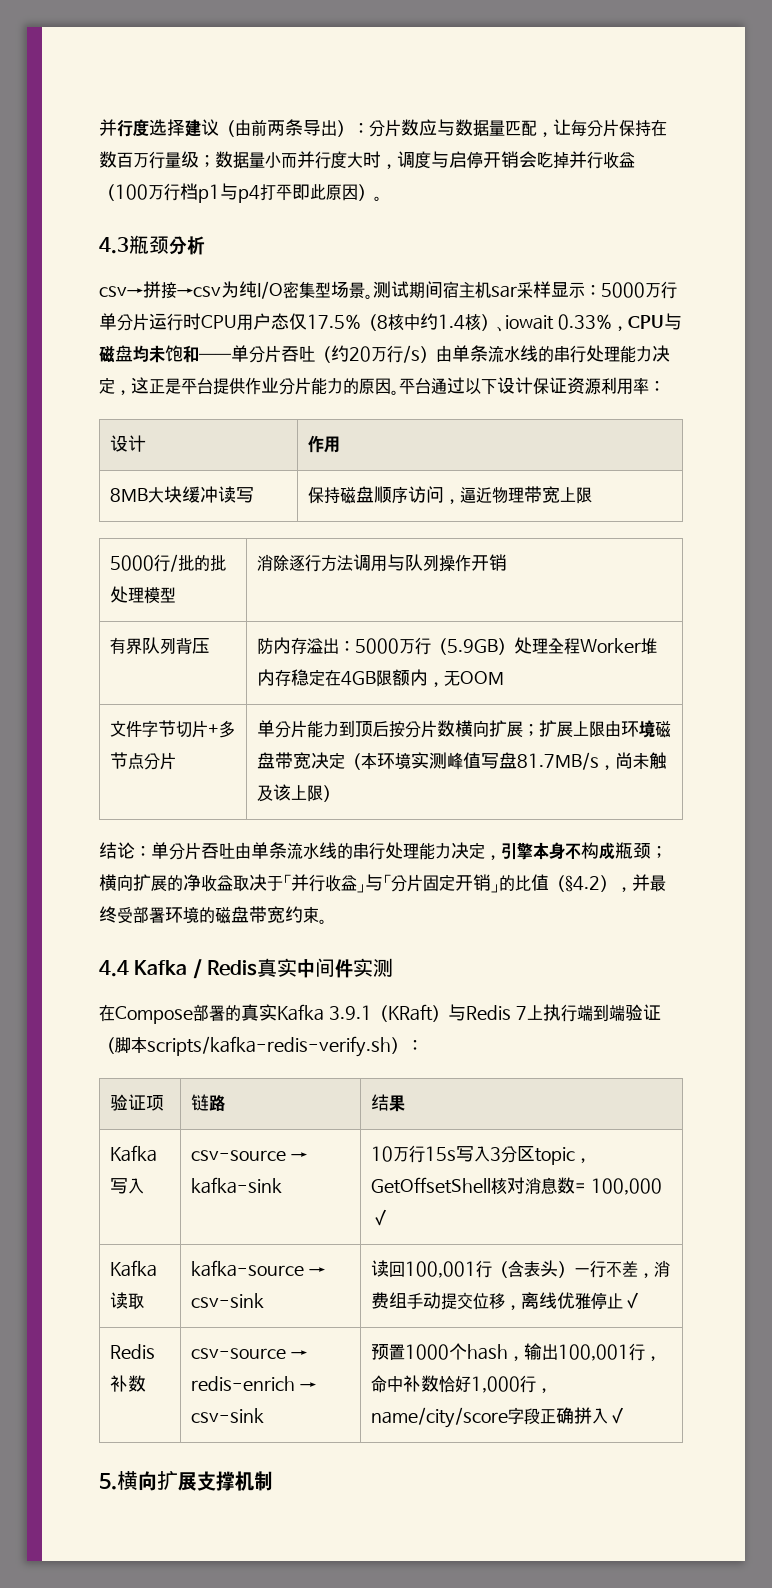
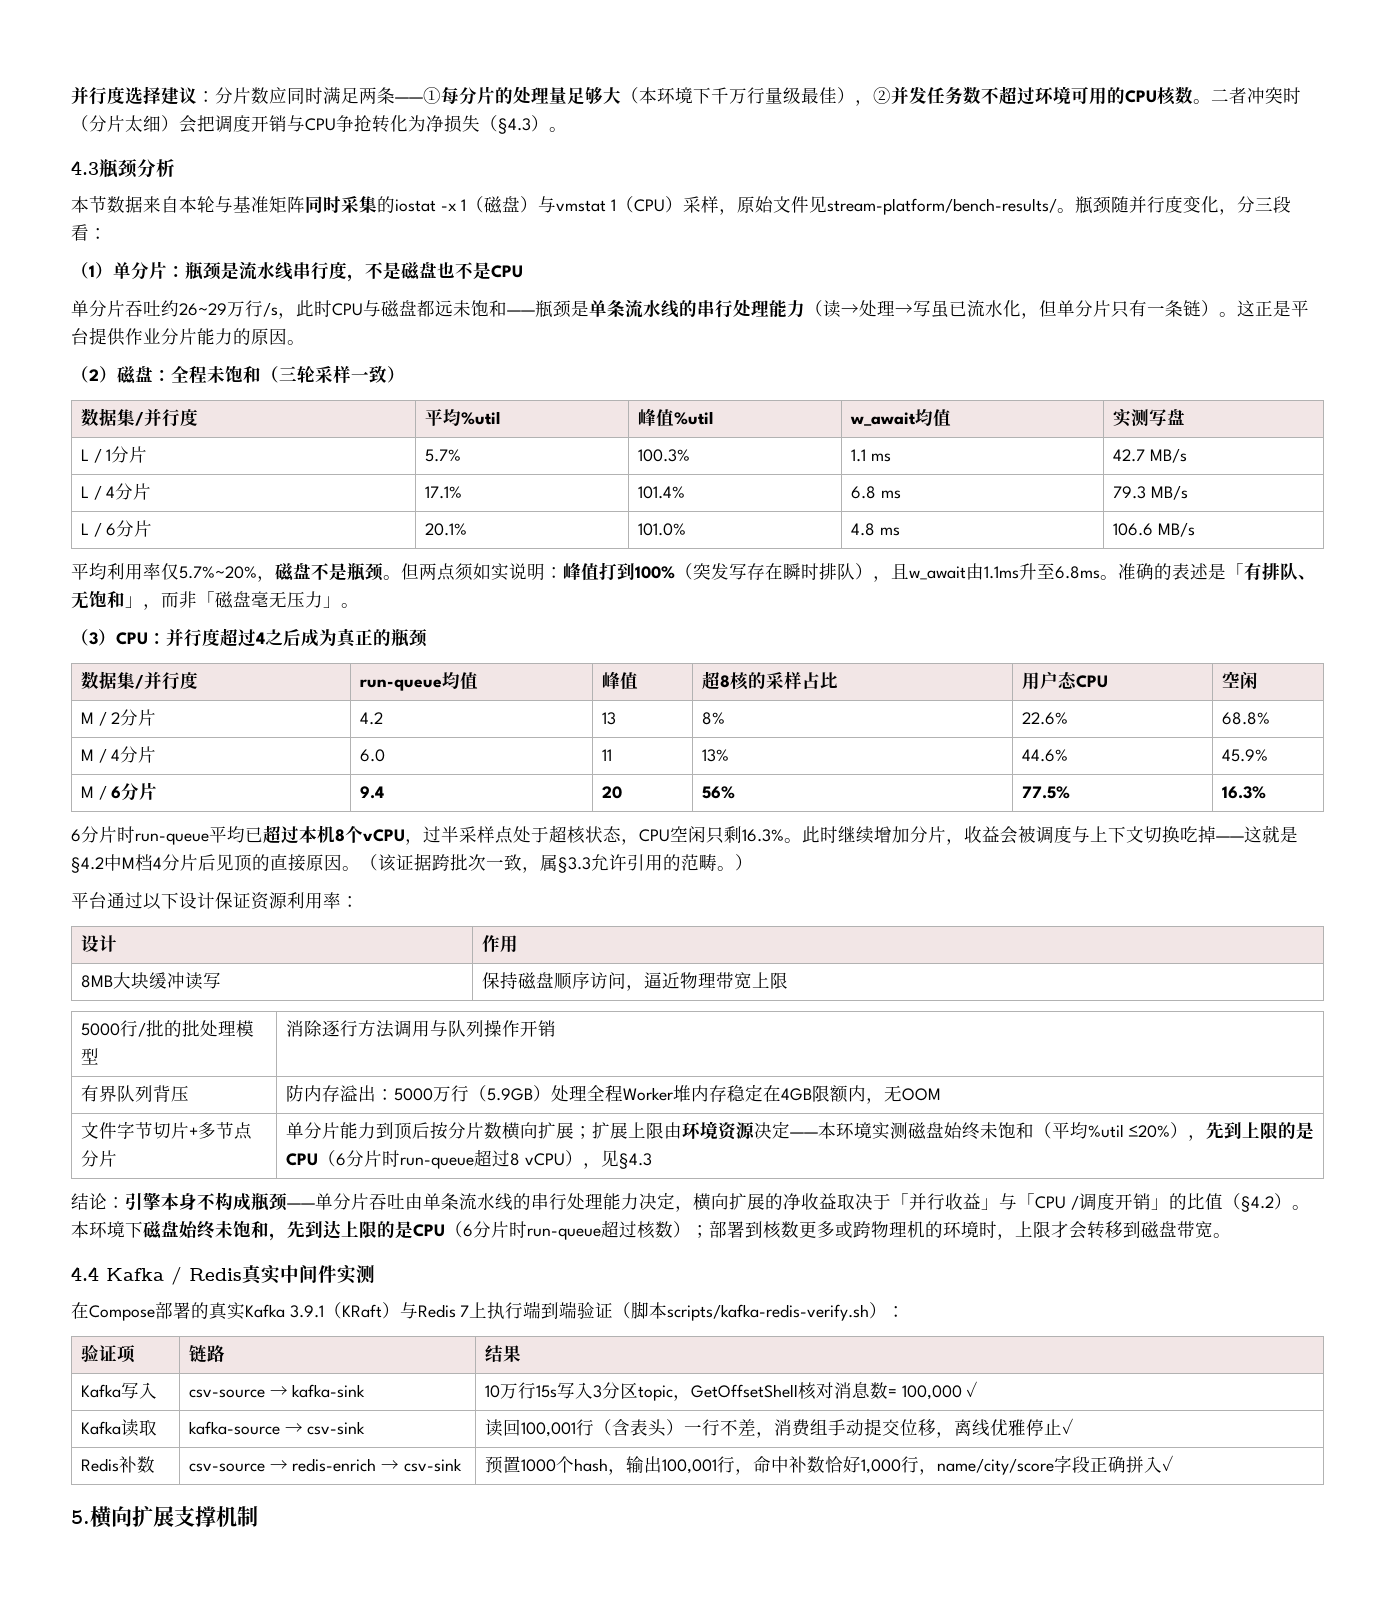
[219,119,667,137] [99,151,635,169] [99,183,382,203] [99,235,205,255] [99,281,677,299] [99,313,682,332] [99,345,670,363] [99,378,131,395] （由前两条导出）：分片数应与数据量匹配，让每分片保持在数百万行量级；数据量小而并行度大时，调度与启停开销会吃掉并行收益（100万行档p1与p4打平即此原因）。 // 4.3瓶颈分析 // csv→拼接→csv为纯I/O密集型场景。测试期间宿主机sar采样显示：5000万行单分片运行时CPU用户态仅17.5%（8核中约1.4核）、iowait 0.33%，CPU与磁盘均未饱和——单分片吞吐（约20万行/s）由单条流水线的串行处理能力决定， -> [197,86,1301,106] [71,115,567,134] [71,159,175,178] [71,195,1292,215] [71,224,107,241] [71,261,523,282] [71,299,1237,319] ：分片数应同时满足两条——①每分片的处理量足够大（本环境下千万行量级最佳），②并发任务数不超过环境可用的CPU核数。二者冲突时（分片太细）会把调度开销与CPU争抢转化为净损失（§4.3）。 // 4.3瓶颈分析 // 本节数据来自本轮与基准矩阵同时采集的iostat -x 1（磁盘）与vmstat 1（CPU）采样，原始文件见stream-platform/bench-results/。瓶颈随并行度变化，分三段看： // （1）单分片：瓶颈是流水线串行度，不是磁盘也不是CPU // 单分片吞吐约26~29万行/s，此时CPU与磁盘都远未饱和——瓶颈是单条流水线的串行处理能力（读→处理→写虽已流水化，但单分片只有一条链）。
(399, 392) none -> [71,365,405,384] [80,408,198,427] [424,408,500,426] [637,408,713,427] [849,408,951,427] [1112,409,1185,427] [80,446,148,463] [424,449,461,462] [637,449,690,462] [850,449,891,462] [1112,448,1187,463] [80,483,152,500] [424,486,462,499] [637,486,685,499] [850,486,901,499] [1112,485,1188,500] [80,520,153,537] [424,523,467,536] [637,523,686,536] [850,523,900,536] [1112,522,1195,537] [71,562,1316,582] [71,590,359,610] [71,628,428,648] [80,671,198,690] [359,671,478,691] [601,671,638,690] [701,671,838,690] [1021,671,1108,690] [1221,671,1258,689] [80,709,157,726] [359,712,383,725] [601,712,616,725] [701,712,725,725] [1021,712,1068,725] [1221,712,1270,725] [80,746,157,763] [359,749,385,762] [601,749,612,761] [701,749,729,762] [1021,749,1068,762] [1221,749,1268,762] [80,782,158,801] [359,786,384,799] [601,786,622,799] [701,786,735,799] [1021,786,1070,799] [1221,786,1266,799] [71,825,1298,845] [71,853,753,873] // （2）磁盘：全程未饱和（三轮采样一致） // 数据集/并行度 | 平均%util | 峰值%util | w_await均值 | 实测写盘 // L / 1分片 | 5.7% | 100.3% | 1.1 ms | 42.7 MB/s // L / 4分片 | 17.1% | 101.4% | 6.8 ms | 79.3 MB/s // L / 6分片 | 20.1% | 101.0% | 4.8 ms | 106.6 MB/s // 平均利用率仅5.7%~20%，磁盘不是瓶颈。但两点须如实说明：峰值打到100%（突发写存在瞬时排队），且w_await由1.1ms升至6.8ms。准确的表述是「有排队、无饱和」，而非「磁盘毫无压力」。 // （3）CPU：并行度超过4之后成为真正的瓶颈 // 数据集/并行度 | run-queue均值 | 峰值 | 超8核的采样占比 | 用户态CPU | 空闲 // M / 2分片 | 4.2 | 13 | 8% | 22.6% | 68.8% // M / 4分片 | 6.0 | 11 | 13% | 44.6% | 45.9% // M / 6分片 | 9.4 | 20 | 56% | 77.5% | 16.3% // 6分片时run-queue平均已超过本机8个vCPU，过半采样点处于超核状态，CPU空闲只剩16.3%。此时继续增加分片，收益会被调度与上下文切换吃掉——这就是§4.2中M档4分片后见顶的直接原因。（该证据跨批次一致，属§3.3允许引用的范畴。） //
[654,720,671,738] [256,752,667,770] [256,784,339,802] 磁盘带宽决定（本环境实测峰值写盘81.7MB/s，尚未触及该上限） -> [717,1121,1314,1141] [285,1149,652,1169] 资源决定——本环境实测磁盘始终未饱和（平均%util ≤20%），先到上限的是CPU（6分片时run-queue超过8 vCPU），见§4.3
(151, 851) none -> [125,1192,315,1211] 引擎本身不构成瓶颈——
[501,842,667,860] 引擎本身不构成瓶颈； -> (693, 1209) none
[391,874,455,892] 分片固定 -> [1035,1193,1115,1211] CPU /调度
[616,874,666,892] [99,906,319,924] ，并最终受部署环境的磁盘带宽约束 -> [1291,1205,1310,1210] [71,1220,1213,1241] 。本环境下磁盘始终未饱和，先到达上限的是CPU（6分片时run-queue超过核数）；部署到核数更多或跨物理机的环境时，上限才会转移到磁盘带宽

